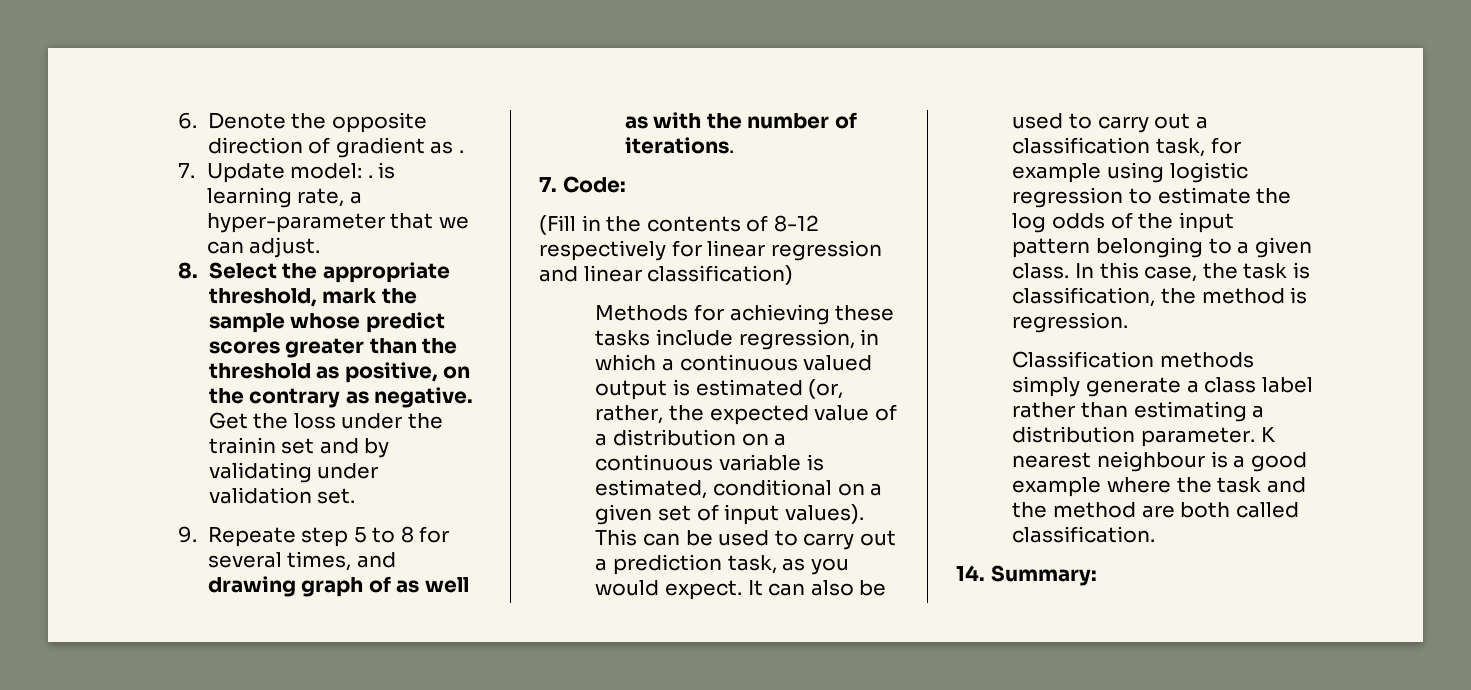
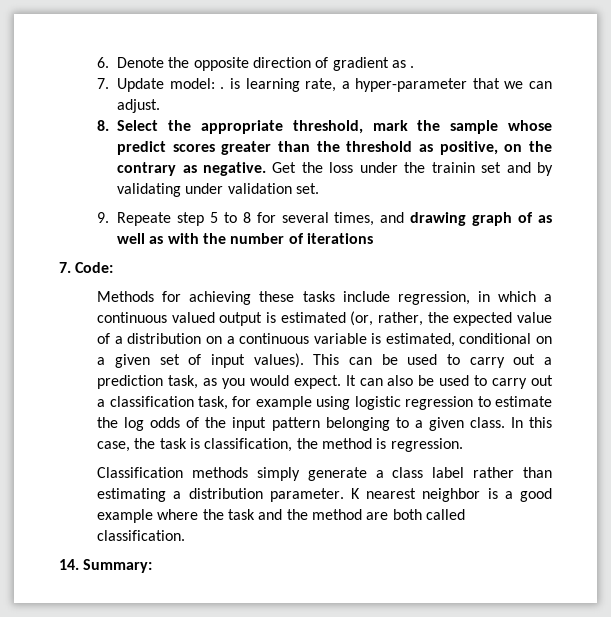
[624,137,734,154] iterations. -> [307,233,374,244] iterations
[539,215,819,235] [539,240,882,261] [539,265,794,285] // (Fill in the contents of 8-12 respectively for linear regression and linear classification) -> (114, 267) none
[1096,451,1205,472] neighbour -> [422,488,481,502] neighbor

